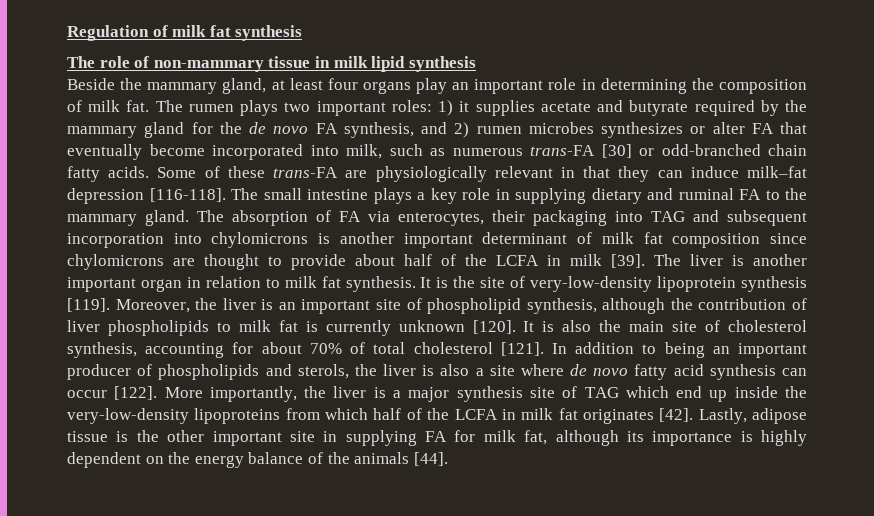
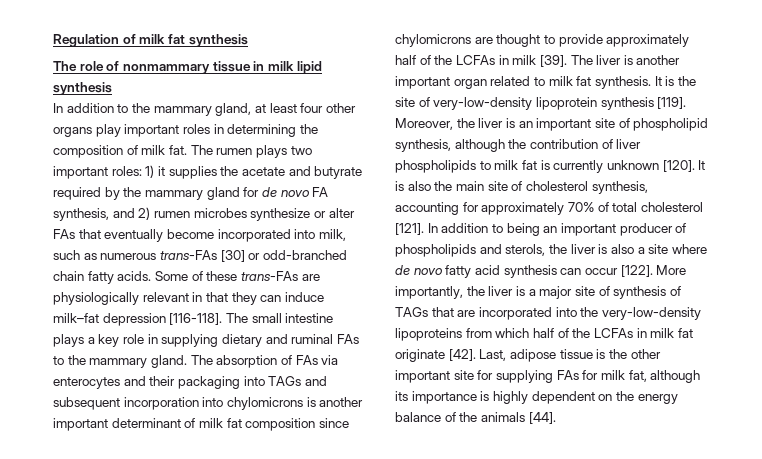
[153,60,264,72] non-mammary -> [122,64,210,74] nonmammary
[67,78,115,90] Beside -> [53,103,129,113] In addition to
(358, 84) none -> [325,103,356,113] other
[452,78,577,94] an important role -> [124,124,210,137] important roles
(535, 108) none -> [220,166,239,176] the
[219,122,242,134] the -> (260, 192) none
[601,122,683,138] synthesizes -> [250,208,311,221] synthesize
[751,123,774,134] FA -> [53,229,75,239] FAs
[530,145,595,156] trans-FA -> [159,250,217,260] trans-FAs
[273,167,339,178] trans-FA -> [240,271,298,281] trans-FAs
[739,189,761,200] FA -> [336,334,359,344] FAs
[339,211,484,226] FA via enterocytes, -> [295,355,339,365] [53,376,146,389] FAs via enterocytes and
[651,211,685,222] TAG -> [268,376,302,386] TAGs
[355,254,539,266] about half of the LCFA -> [606,34,690,47] [395,55,495,65] approximately half of the LCFAs
[186,276,261,288] in relation -> [490,76,531,86] related
[261,342,302,354] about -> [481,202,565,215] approximately
[456,386,778,402] synthesis site of TAG which end up inside -> [574,286,681,299] [395,307,577,320] site of synthesis of TAGs that are incorporated into
[454,409,498,420] LCFA -> [593,328,633,338] LCFAs
[582,408,747,424] originates [42]. Lastly, -> [395,349,507,362] originate [42]. Last,
[323,430,447,446] in supplying FA -> [477,370,579,383] for supplying FAs

